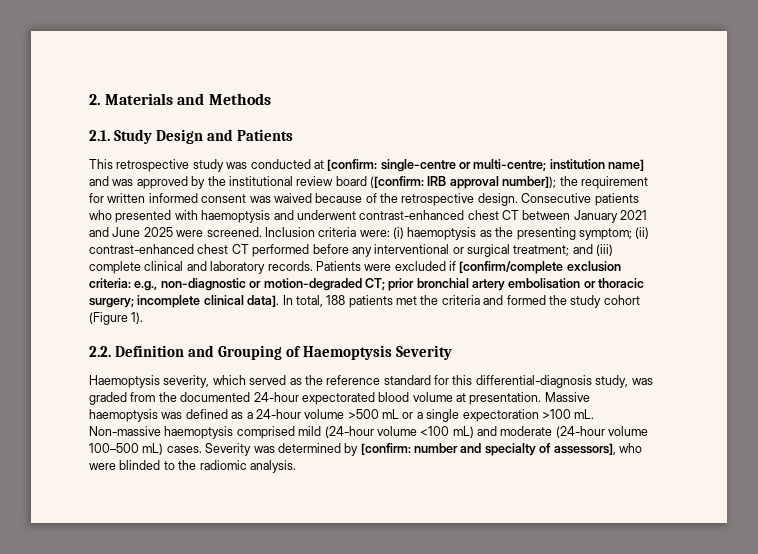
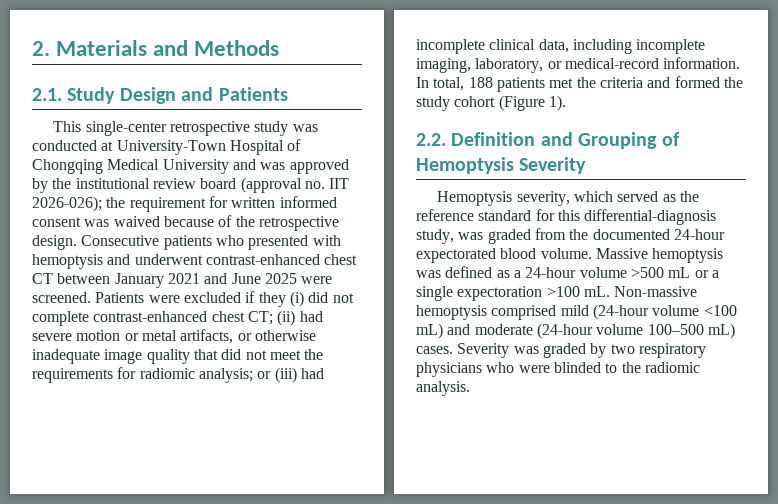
(113, 164) none -> [85,121,167,136] single-center
[327,159,645,172] [confirm: single-centre or multi-centre; institution name] -> [116,139,302,155] [32,159,229,174] University-Town Hospital of Chongqing Medical University
[370,176,557,189] ([confirm: IRB approval number]); -> [240,177,350,193] [32,196,102,212] (approval no. IIT 2026-026);
[201,210,271,223] haemoptysis -> [32,254,103,269] hemoptysis
[264,227,650,240] [89,244,614,257] [89,261,621,274] [89,278,645,291] [89,295,280,308] Inclusion criteria were: (i) haemoptysis as the presenting symptom; (ii) contrast-enhanced chest CT performed before any interventional or surgical treatment; and (iii) complete clinical and laboratory records. Patients were excluded if [confirm/complete exclusion criteria: e.g., non-diagnostic or motion-degraded CT; prior bronchial artery embolisation or thoracic surgery; incomplete clinical data]. -> [95,291,354,307] [32,310,323,326] [32,329,316,344] [32,349,324,364] [32,367,324,383] [416,39,706,54] [416,57,741,73] Patients were excluded if they (i) did not complete contrast-enhanced chest CT; (ii) had severe motion or metal artifacts, or otherwise inadequate image quality that did not meet the requirements for radiomic analysis; or (iii) had incomplete clinical data, including incomplete imaging, laboratory, or medical-record information.
[303,345,393,360] Haemoptysis -> [416,157,514,174] Hemoptysis
[89,375,160,388] Haemoptysis -> [437,191,513,206] Hemoptysis
[412,392,590,405] [89,409,158,422] volume at presentation. Massive haemoptysis -> [540,248,724,263] volume. Massive hemoptysis
[164,426,234,439] haemoptysis -> [416,305,487,320] hemoptysis
[277,443,616,456] determined by [confirm: number and specialty of assessors], -> [542,343,706,358] [416,362,482,377] graded by two respiratory physicians

